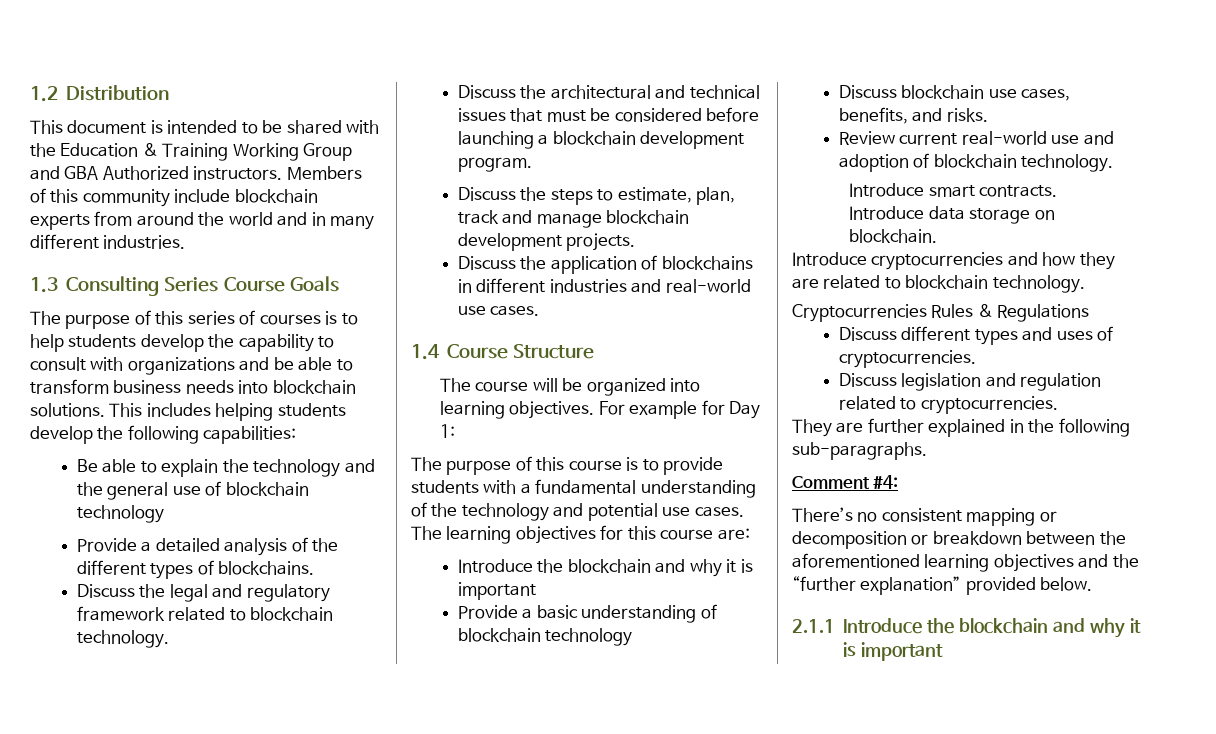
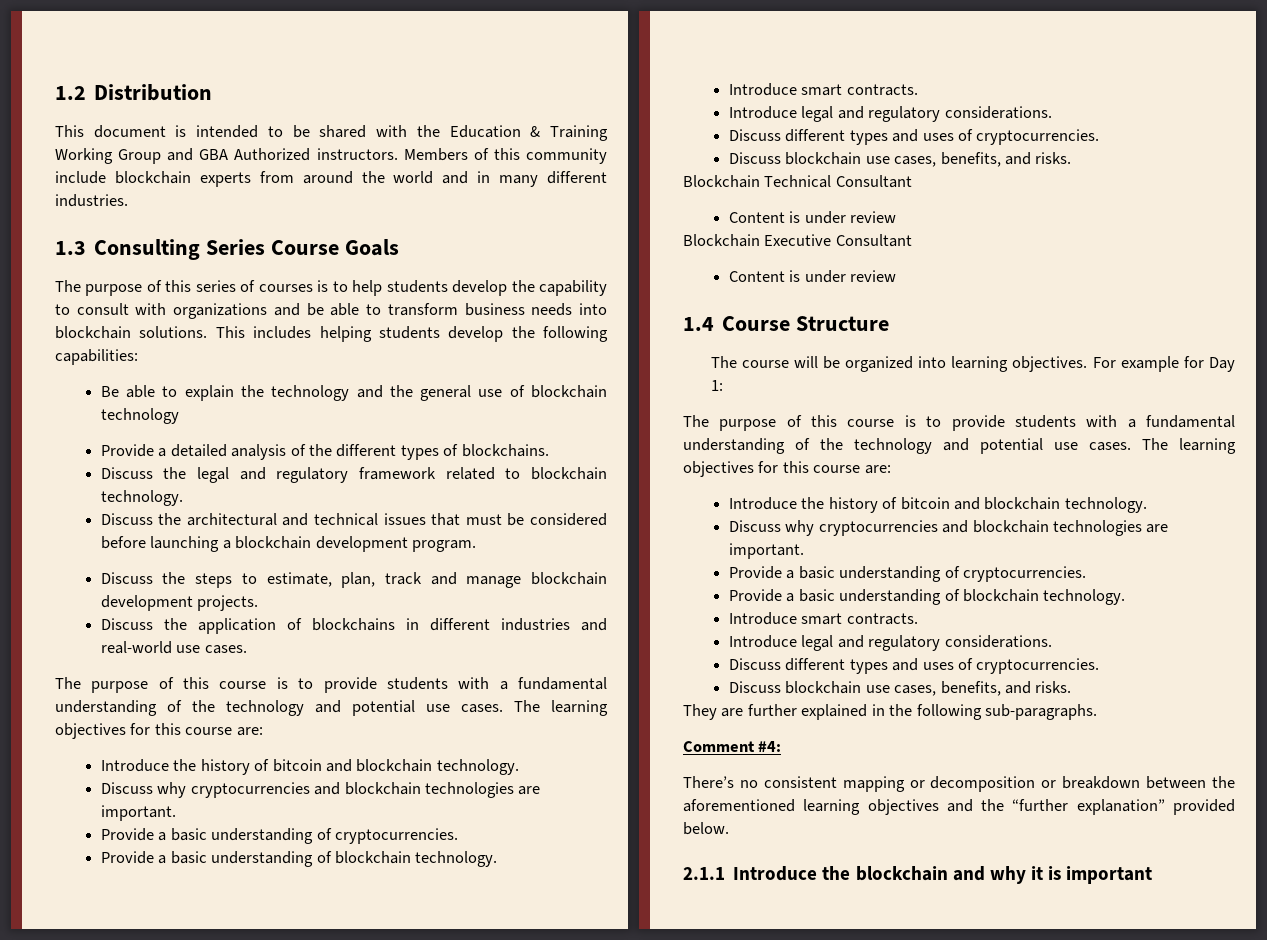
(540, 310) none -> [55,677,608,693] [55,700,608,716] [55,723,263,739] [100,759,519,775] [100,782,541,798] [100,805,176,821] [100,828,458,844] [100,851,498,867] [728,83,918,96] [728,106,1052,122] [728,129,1100,145] [728,152,1072,167] [683,175,912,188] [728,211,897,224] [683,234,912,247] [728,270,897,283] // The purpose of this course is to provide students with a fundamental understanding of the technology and potential use cases. The learning objectives for this course are: // Introduce the history of bitcoin and blockchain technology. // Discuss why cryptocurrencies and blockchain technologies are important. // Provide a basic understanding of cryptocurrencies. // Provide a basic understanding of blockchain technology. // Introduce smart contracts. // Introduce legal and regulatory considerations. // Discuss different types and uses of cryptocurrencies. // Discuss blockchain use cases, benefits, and risks. // Blockchain Technical Consultant // Content is under review // Blockchain Executive Consultant // Content is under review
[567,559,753,577] [457,582,536,600] [457,604,717,623] [457,628,633,646] [838,85,1071,101] [838,107,988,124] [838,131,1114,145] [838,153,1114,172] [849,183,1058,197] [849,206,1055,224] [849,229,938,243] [792,252,1115,270] [792,275,1085,293] [792,304,1090,322] [838,326,1114,345] [838,350,976,368] [838,373,1102,391] [838,396,1058,414] blockchain and why it is important // Provide a basic understanding of blockchain technology // Discuss blockchain use cases, benefits, and risks. // Review current real-world use and adoption of blockchain technology. // Introduce smart contracts. // Introduce data storage on blockchain. // Introduce cryptocurrencies and how they are related to blockchain technology. // Cryptocurrencies Rules & Regulations // Discuss different types and uses of cryptocurrencies. // Discuss legislation and regulation related to cryptocurrencies. -> [828,497,1147,513] [728,520,1169,536] [728,543,804,559] [728,566,1086,582] [728,589,1126,605] [728,612,918,625] [728,635,1052,651] [728,658,1100,674] [728,681,1072,696] history of bitcoin and blockchain technology. // Discuss why cryptocurrencies and blockchain technologies are important. // Provide a basic understanding of cryptocurrencies. // Provide a basic understanding of blockchain technology. // Introduce smart contracts. // Introduce legal and regulatory considerations. // Discuss different types and uses of cryptocurrencies. // Discuss blockchain use cases, benefits, and risks.

